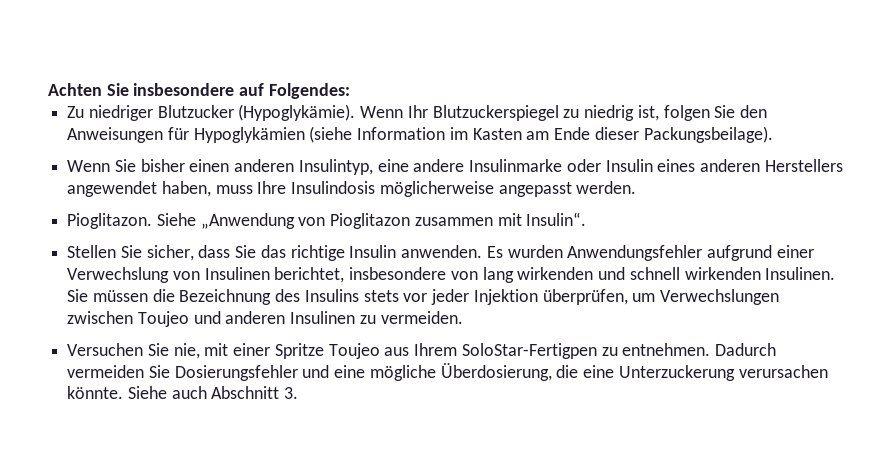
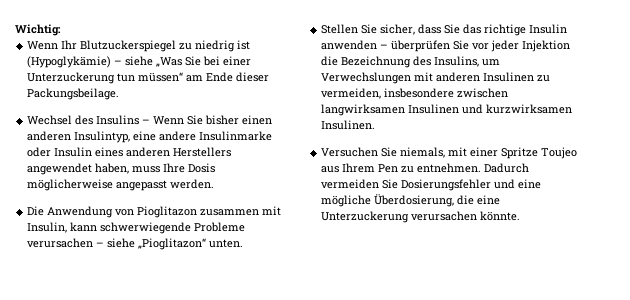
[48,83,350,99] [67,104,356,121] Achten Sie insbesondere auf Folgendes: // Zu niedriger Blutzucker (Hypoglykämie). -> [15,24,61,36] Wichtig: //
[637,105,767,121] [67,126,773,143] ist, folgen Sie den Anweisungen für Hypoglykämien (siehe Information im Kasten am Ende dieser Packungsbeilage). // -> [237,40,251,50] [27,56,252,68] [27,72,270,84] [27,88,120,100] [27,115,151,125] ist (Hypoglykämie) – siehe „Was Sie bei einer Unterzuckerung tun müssen“ am Ende dieser Packungsbeilage. // Wechsel des Insulins –
[291,181,376,194] Insulindosis -> [188,163,216,173] Dosis
[67,213,295,229] Pioglitazon. Siehe „Anwendung -> [27,206,114,218] Die Anwendung
[526,212,587,226] Insulin“. -> [27,222,246,234] [27,238,244,250] Insulin, kann schwerwiegende Probleme verursachen – siehe „Pioglitazon“ unten.
[401,245,814,261] [67,267,836,283] [67,289,779,305] [67,311,463,327] anwenden. Es wurden Anwendungsfehler aufgrund einer Verwechslung von Insulinen berichtet, insbesondere von lang wirkenden und schnell wirkenden Insulinen. Sie müssen die Bezeichnung des Insulins stets vor jeder Injektion überprüfen, um Verwechslungen zwischen Toujeo und anderen Insulinen zu vermeiden. -> [321,40,571,52] [321,56,501,68] [321,72,551,84] [321,88,509,99] [321,104,573,116] [321,120,376,130] anwenden – überprüfen Sie vor jeder Injektion die Bezeichnung des Insulins, um Verwechslungen mit anderen Insulinen zu vermeiden, insbesondere zwischen langwirksamen Insulinen und kurzwirksamen Insulinen.
[173,343,200,359] nie, -> [400,147,446,158] niemals,
[461,343,597,359] SoloStar-Fertigpen -> [378,164,399,173] Pen
[127,386,299,399] Siehe auch Abschnitt 3. -> (521, 216) none

